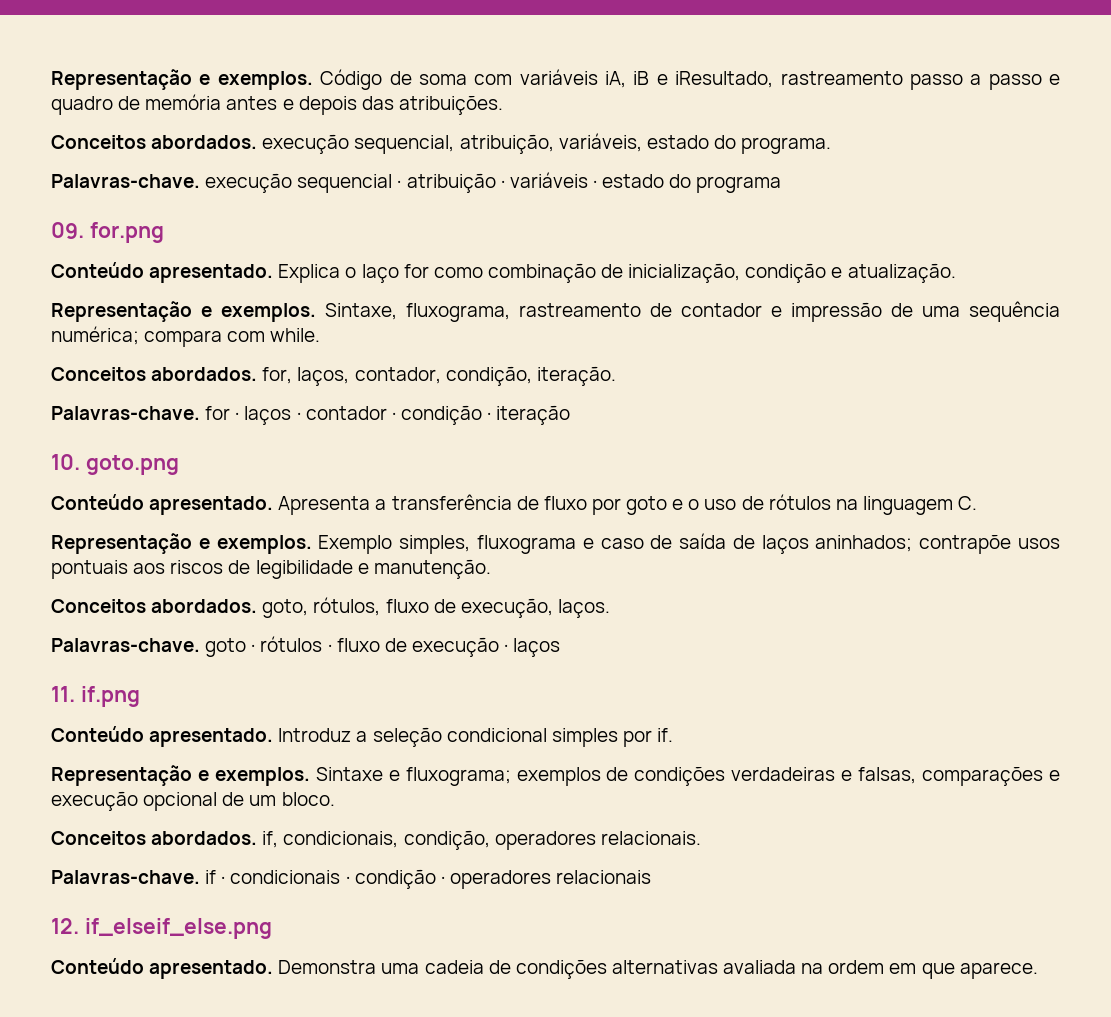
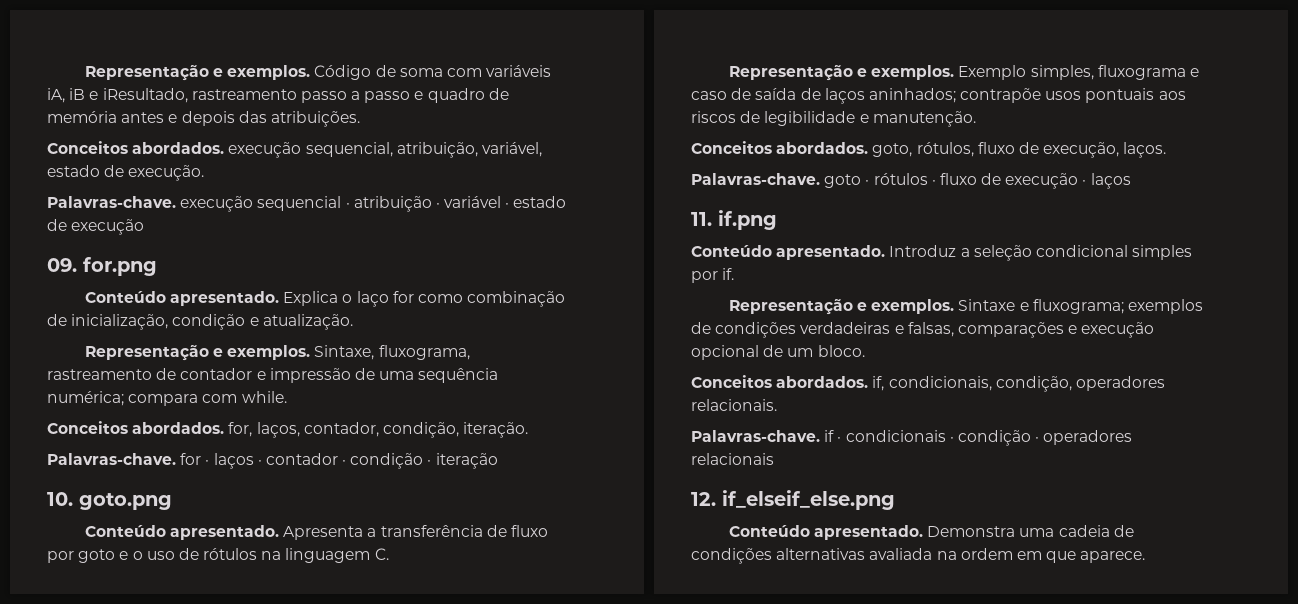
[558,133,832,154] variáveis, estado do programa. -> [481,142,542,157] [47,165,205,181] variável, estado de execução.
[509,172,588,188] variáveis -> [444,196,502,208] variável
[669,174,782,193] do programa -> [47,219,145,235] de execução

